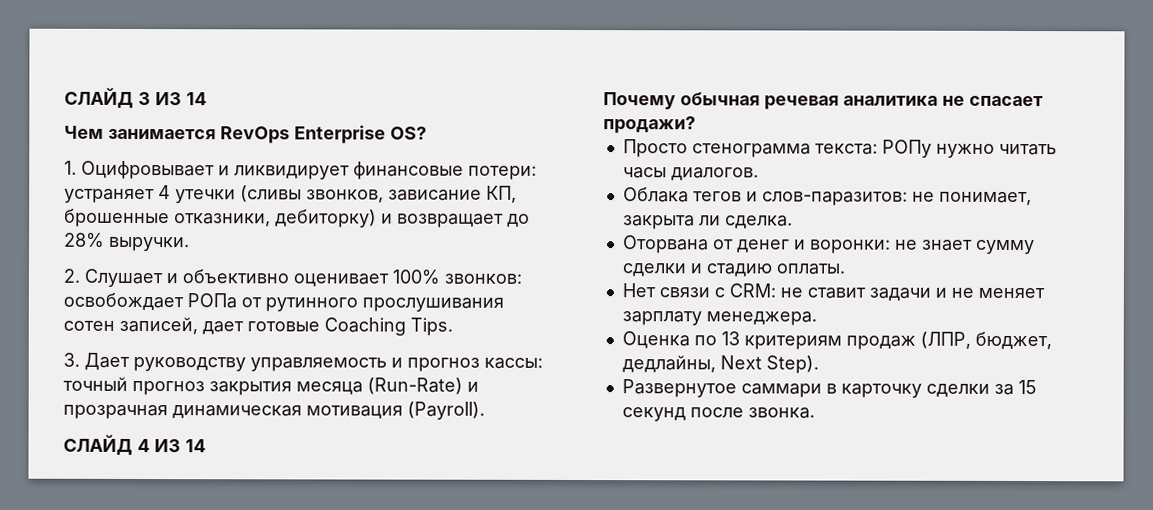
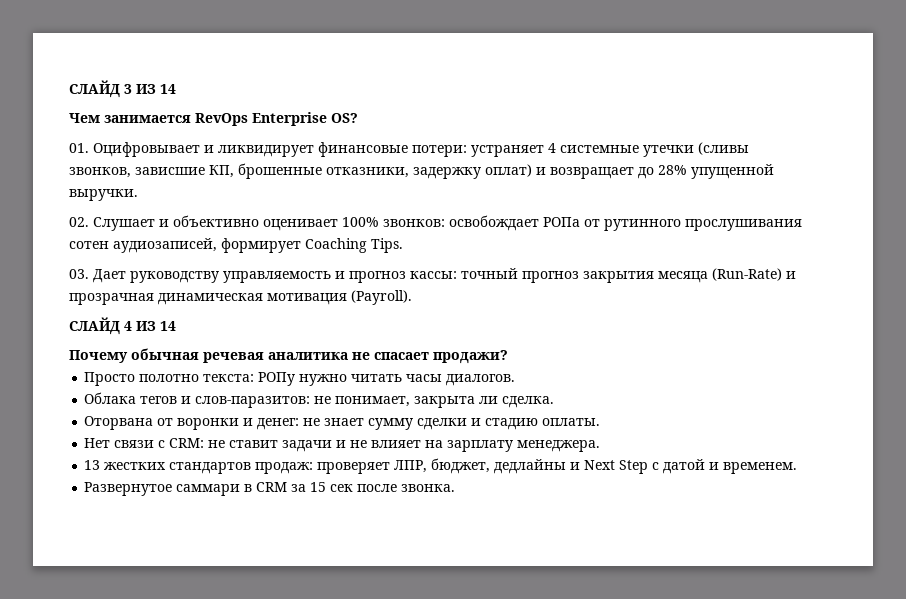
[64,160,77,175] 1. -> [69,143,89,153] 01.
(171, 192) none -> [560,145,639,153] системные
[388,189,482,201] зависание -> [135,167,205,175] зависшие
[275,209,377,228] дебиторку) -> [413,164,532,179] задержку оплат)
(105, 240) none -> [691,164,774,179] упущенной
[63,268,80,283] 2. -> [69,217,89,227] 02.
[119,316,320,335] записей, дает готовые -> [113,238,301,253] аудиозаписей, формирует
[63,352,80,367] 3. -> [69,269,89,279] 03.
[691,143,811,158] стенограмма -> [139,374,200,382] полотно
[736,239,891,254] денег и воронки: -> [177,418,300,430] воронки и денег:
[977,287,1045,299] меняет -> [371,440,444,448] влияет на
[621,331,1052,350] [621,355,819,374] Оценка по 13 критериям продаж (ЛПР, бюджет, дедлайны, Next Step). -> [84,458,798,474] 13 жестких стандартов продаж: проверяет ЛПР, бюджет, дедлайны и Next Step с датой и временем.
[840,383,990,398] карточку сделки -> [256,482,288,492] CRM
[621,407,686,422] секунд -> [330,484,354,492] сек

